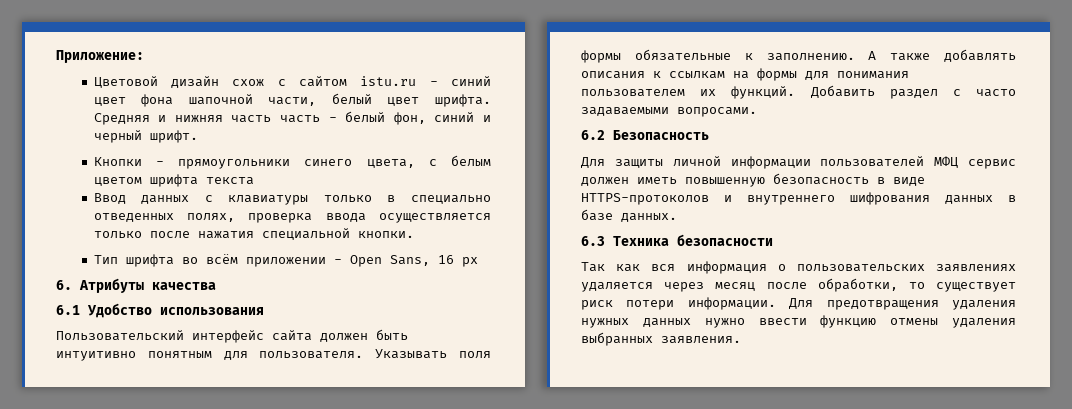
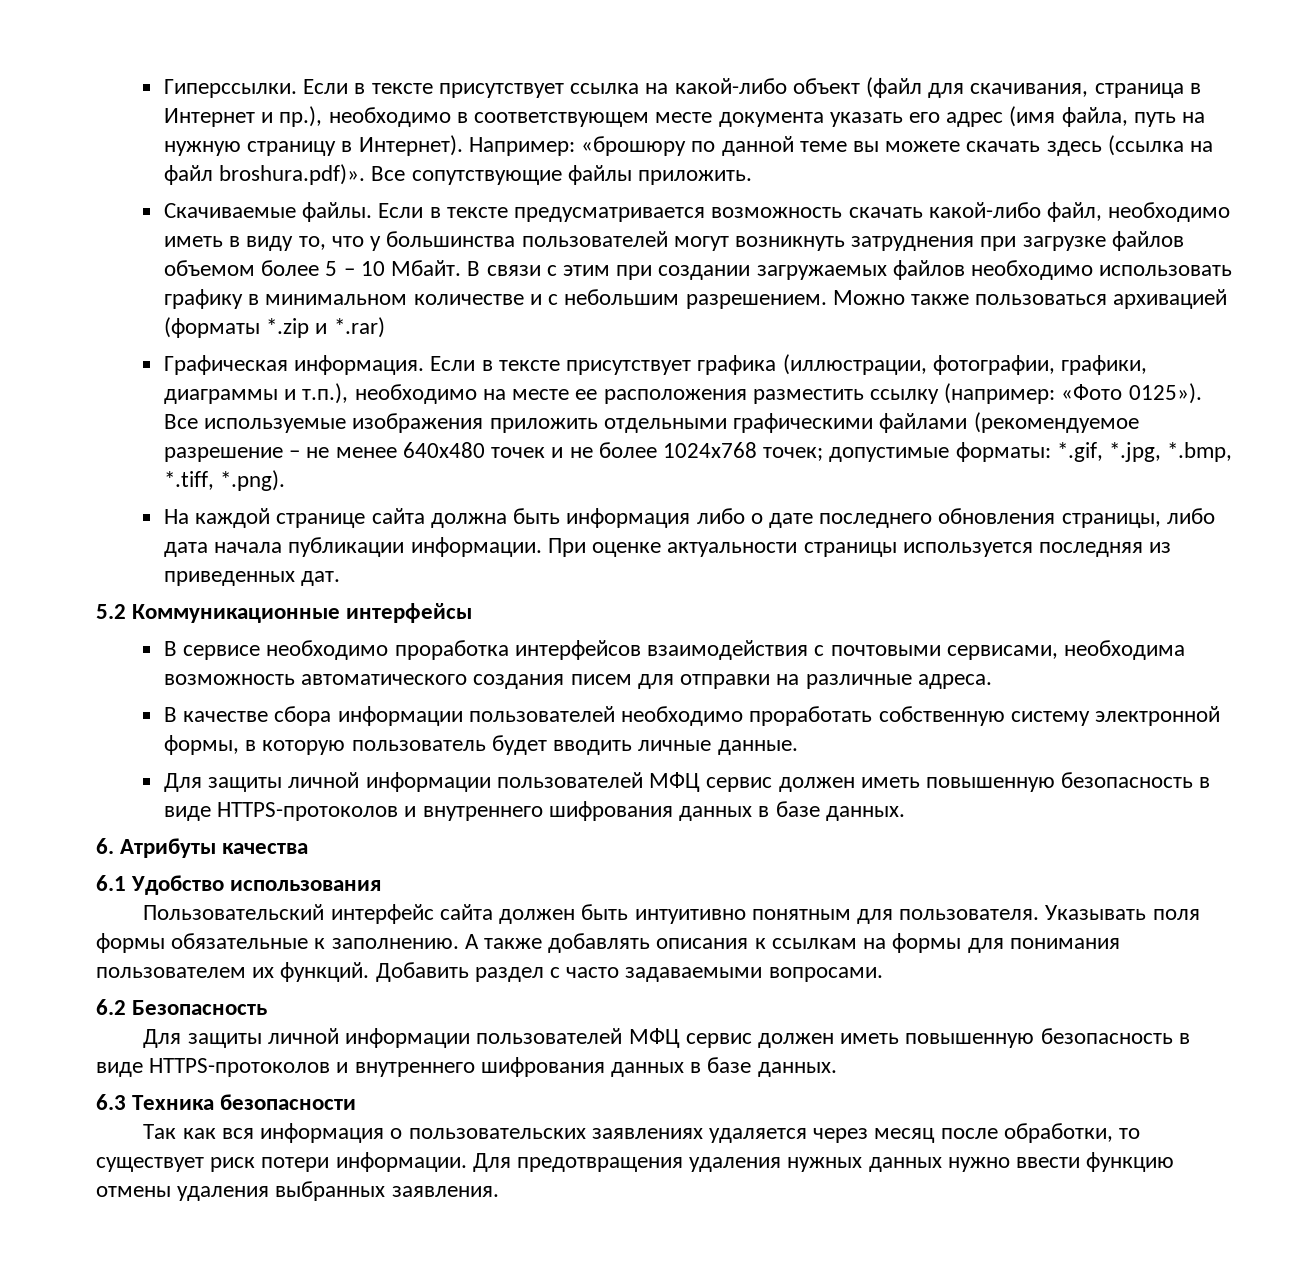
[56,50,144,63] [93,76,491,88] [93,93,492,107] [93,111,492,125] [93,130,198,143] [93,155,491,169] [93,174,254,187] [93,193,491,205] [93,213,491,223] [93,228,414,240] [93,254,478,267] Приложение: // Цветовой дизайн схож с сайтом istu.ru - синий цвет фона шапочной части, белый цвет шрифта. Средняя и нижняя часть часть - белый фон, синий и черный шрифт. // Кнопки - прямоугольники синего цвета, с белым цветом шрифта текста // Ввод данных с клавиатуры только в специально отведенных полях, проверка ввода осуществляется только после нажатия специальной кнопки. // Тип шрифта во всём приложении - Open Sans, 16 px -> [164,77,1201,98] [164,106,1206,127] [164,135,1214,156] [164,164,753,185] [164,202,1231,222] [164,231,1184,251] [164,260,1233,280] [164,289,1228,309] [164,317,385,338] [164,354,1147,375] [164,383,1202,404] [164,412,1139,433] [164,442,1233,462] [164,470,286,491] [164,508,1215,528] [164,537,1172,557] [164,571,341,586] [96,603,473,623] [164,640,1185,660] [164,674,992,689] [164,706,1220,726] [164,735,798,755] [164,772,1211,792] [164,801,905,821] Гиперссылки. Если в тексте присутствует ссылка на какой-либо объект (файл для скачивания, страница в Интернет и пр.), необходимо в соответствующем месте документа указать его адрес (имя файла, путь на нужную страницу в Интернет). Например: «брошюру по данной теме вы можете скачать здесь (ссылка на файл broshura.pdf)». Все сопутствующие файлы приложить. // Скачиваемые файлы. Если в тексте предусматривается возможность скачать какой-либо файл, необходимо иметь в виду то, что у большинства пользователей могут возникнуть затруднения при загрузке файлов объемом более 5 – 10 Мбайт. В связи с этим при создании загружаемых файлов необходимо использовать графику в минимальном количестве и с небольшим разрешением. Можно также пользоваться архивацией (форматы *.zip и *.rar) // Графическая информация. Если в тексте присутствует графика (иллюстрации, фотографии, графики, диаграммы и т.п.), необходимо на месте ее расположения разместить ссылку (например: «Фото 0125»). Все используемые изображения приложить отдельными графическими файлами (рекомендуемое разрешение – не менее 640х480 точек и не более 1024х768 точек; допустимые форматы: *.gif, *.jpg, *.bmp, *.tiff, *.png). // На каждой странице сайта должна быть информация либо о дате последнего обновления страницы, либо дата начала публикации информации. При оценке актуальности страницы используется последняя из приведенных дат. // 5.2 Коммуникационные интерфейсы // В сервисе необходимо проработка интерфейсов взаимодействия с почтовыми сервисами, необходима возможность автоматического создания писем для отправки на различные адреса. // В качестве сбора информации пользователей необходимо проработать собственную систему электронной формы, в которую пользователь будет вводить личные данные. // Для защиты личной информации пользователей МФЦ сервис должен иметь повышенную безопасность в виде HTTPS-протоколов и внутреннего шифрования данных в базе данных.

